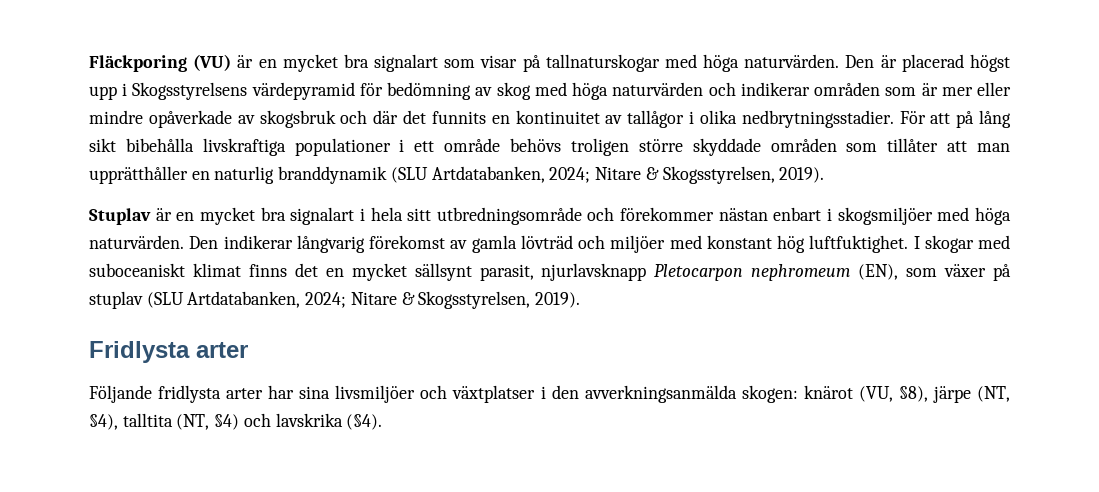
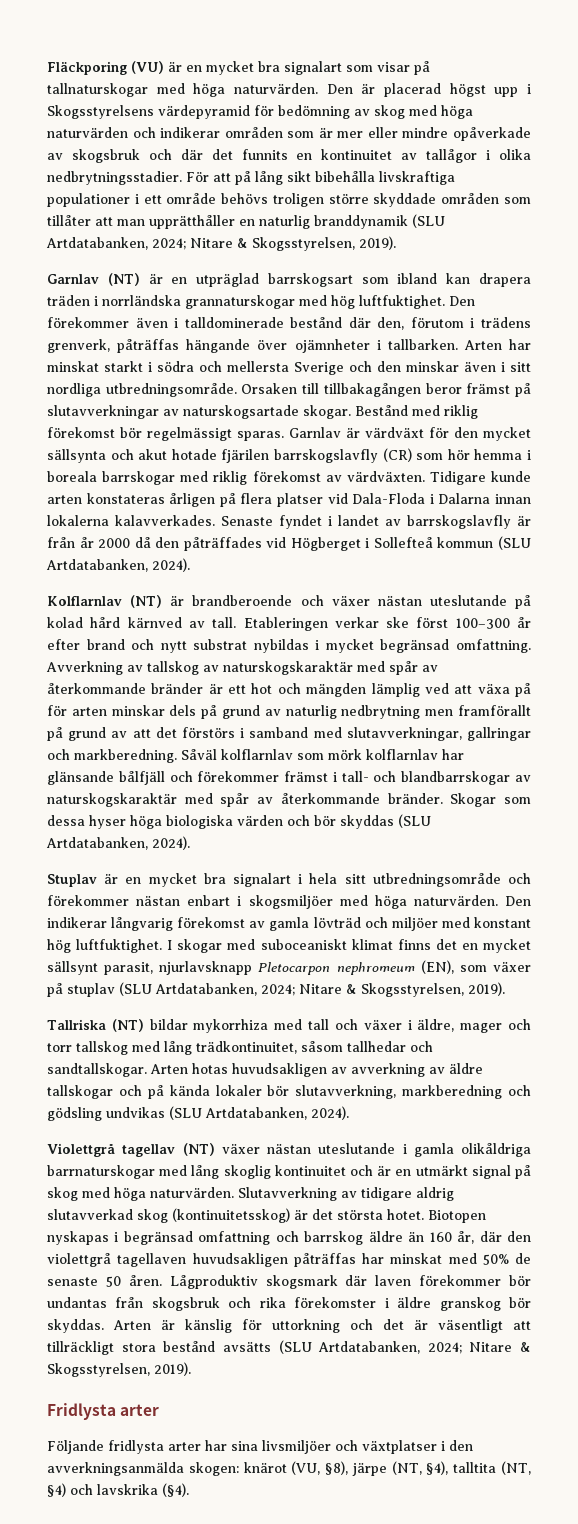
(825, 175) none -> [47,273,531,287] [47,295,475,309] [47,317,531,330] [47,339,531,353] [47,361,531,375] [47,383,531,397] [47,405,478,419] [47,427,531,441] [47,448,532,463] [47,471,531,485] [47,493,532,507] [47,515,531,529] [47,536,531,551] [46,558,190,572] [47,595,531,609] [47,617,531,631] [47,639,531,653] [46,661,438,675] [47,683,532,697] [47,705,531,719] [47,727,531,741] [47,749,464,763] [47,771,531,785] [47,793,531,807] [47,814,431,829] [46,836,190,850] // Garnlav (NT) är en utpräglad barrskogsart som ibland kan drapera träden i norrländska grannaturskogar med hög luftfuktighet. Den förekommer även i talldominerade bestånd där den, förutom i trädens grenverk, påträffas hängande över ojämnheter i tallbarken. Arten har minskat starkt i södra och mellersta Sverige och den minskar även i sitt nordliga utbredningsområde. Orsaken till tillbakagången beror främst på slutavverkningar av naturskogsartade skogar. Bestånd med riklig förekomst bör regelmässigt sparas. Garnlav är värdväxt för den mycket sällsynta och akut hotade fjärilen barrskogslavfly (CR) som hör hemma i boreala barrskogar med riklig förekomst av värdväxten. Tidigare kunde arten konstateras årligen på flera platser vid Dala-Floda i Dalarna innan lokalerna kalavverkades. Senaste fyndet i landet av barrskogslavfly är från år 2000 då den påträffades vid Högberget i Sollefteå kommun (SLU Artdatabanken, 2024). // Kolflarnlav (NT) är brandberoende och växer nästan uteslutande på kolad hård kärnved av tall. Etableringen verkar ske först 100–300 år efter brand och nytt substrat nybildas i mycket begränsad omfattning. Avverkning av tallskog av naturskogskaraktär med spår av återkommande bränder är ett hot och mängden lämplig ved att växa på för arten minskar dels på grund av naturlig nedbrytning men framförallt på grund av att det förstörs i samband med slutavverkningar, gallringar och markberedning. Såväl kolflarnlav som mörk kolflarnlav har glänsande bålfjäll och förekommer främst i tall- och blandbarrskogar av naturskogskaraktär med spår av återkommande bränder. Skogar som dessa hyser höga biologiska värden och bör skyddas (SLU Artdatabanken, 2024).
(581, 300) none -> [47,1019,531,1033] [47,1041,433,1055] [47,1063,483,1077] [47,1085,531,1099] [47,1106,349,1121] [47,1143,531,1157] [47,1165,531,1179] [47,1187,454,1201] [47,1208,486,1223] [47,1231,531,1245] [47,1253,531,1267] [47,1275,531,1289] [47,1297,532,1311] [47,1319,531,1333] [47,1340,531,1355] [47,1362,191,1377] // Tallriska (NT) bildar mykorrhiza med tall och växer i äldre, mager och torr tallskog med lång trädkontinuitet, såsom tallhedar och sandtallskogar. Arten hotas huvudsakligen av avverkning av äldre tallskogar och på kända lokaler bör slutavverkning, markberedning och gödsling undvikas (SLU Artdatabanken, 2024). // Violettgrå tagellav (NT) växer nästan uteslutande i gamla olikåldriga barrnaturskogar med lång skoglig kontinuitet och är en utmärkt signal på skog med höga naturvärden. Slutavverkning av tidigare aldrig slutavverkad skog (kontinuitetsskog) är det största hotet. Biotopen nyskapas i begränsad omfattning och barrskog äldre än 160 år, där den violettgrå tagellaven huvudsakligen påträffas har minskat med 50% de senaste 50 åren. Lågproduktiv skogsmark där laven förekommer bör undantas från skogsbruk och rika förekomster i äldre granskog bör skyddas. Arten är känslig för uttorkning och det är väsentligt att tillräckligt stora bestånd avsätts (SLU Artdatabanken, 2024; Nitare & Skogsstyrelsen, 2019).

